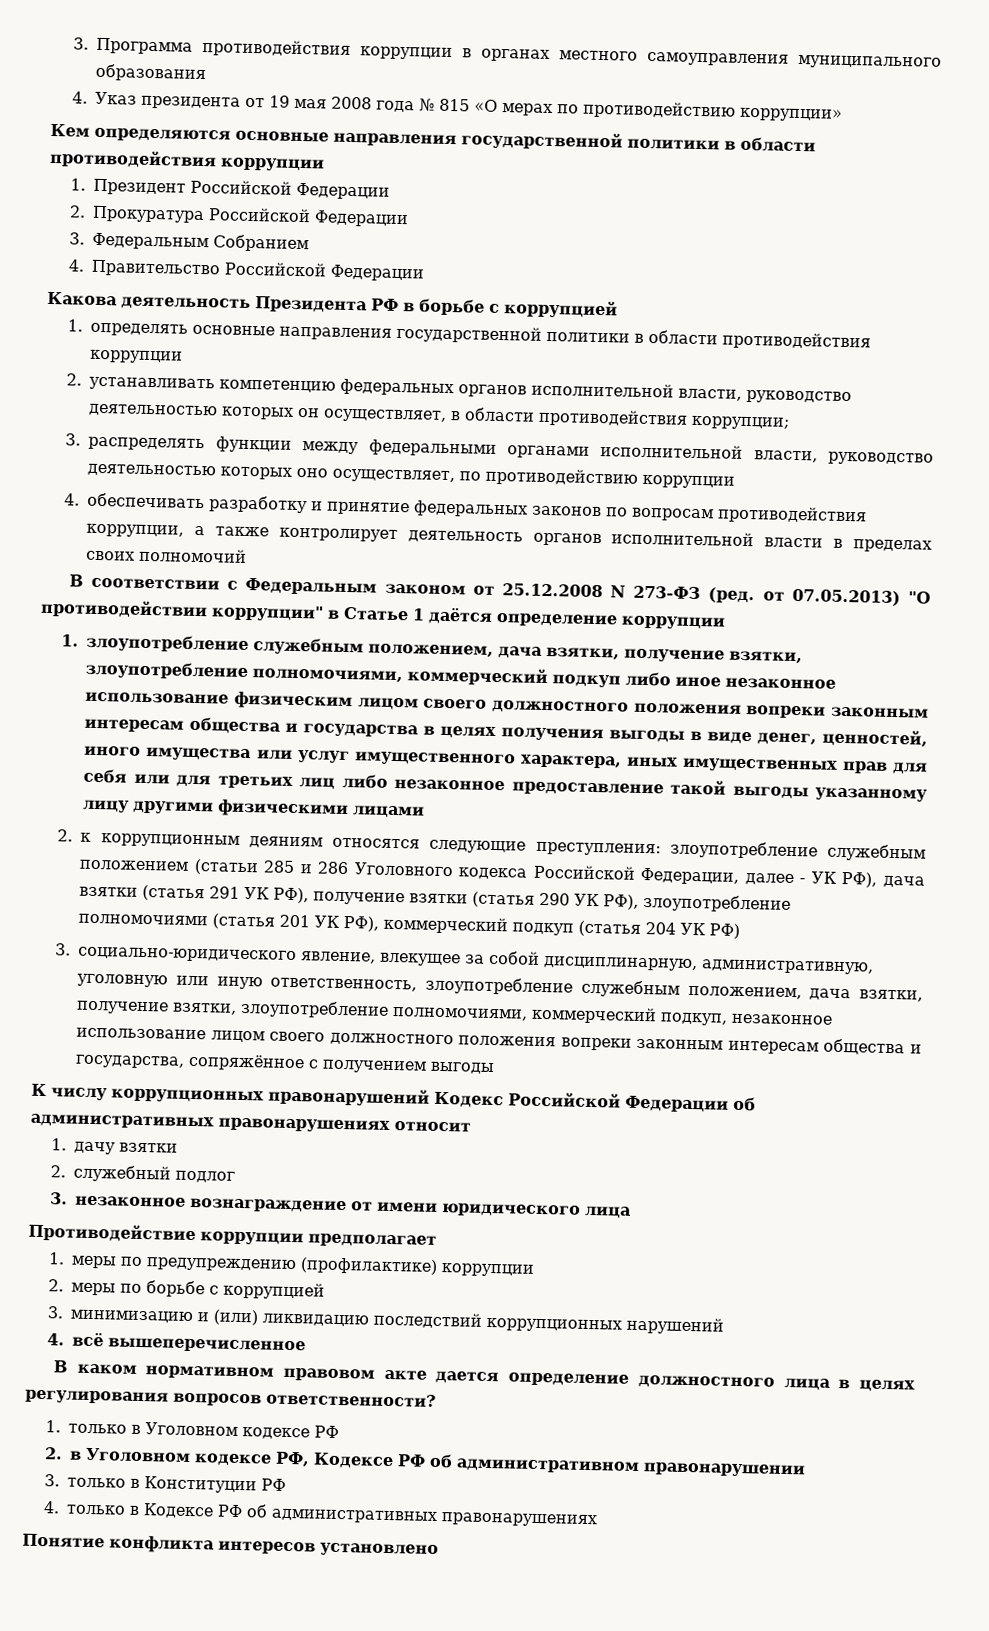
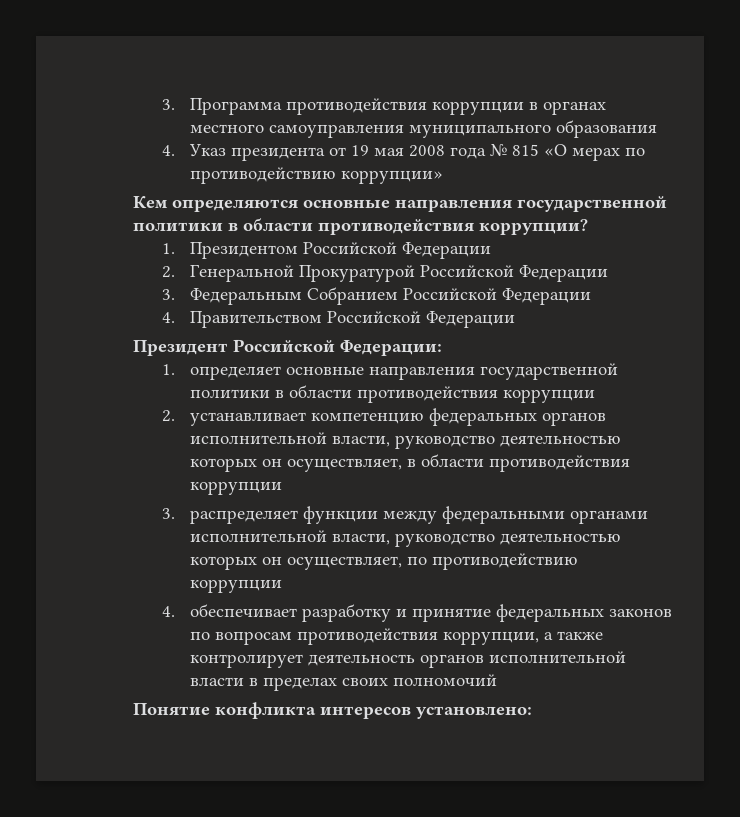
[220,157,325,172] [70,178,187,196] коррупции // 1. Президент -> [479,219,588,235] [161,242,299,259] коррупции? // 1. Президентом
[92,205,206,224] Прокуратура -> [190,264,416,282] Генеральной Прокуратурой
[68,259,426,282] [47,291,618,319] [67,319,189,337] // 4. Правительство Российской Федерации // Какова деятельность Президента РФ в борьбе с коррупцией // 1. определять -> [403,288,592,305] [161,311,516,328] [133,339,442,356] [161,364,282,380] Российской Федерации // 4. Правительством Российской Федерации // Президент Российской Федерации: // 1. определяет
[89,376,216,392] устанавливать -> [190,412,307,426] устанавливает
[691,415,791,430] [65,433,206,452] коррупции; // 3. распределять -> [190,481,283,495] [161,508,299,524] коррупции // 3. распределяет
[296,467,329,478] оно -> [262,557,283,565] он
[87,492,206,509] обеспечивать -> [190,604,298,617] обеспечивает
[68,574,931,607] [40,598,726,630] [61,633,804,664] [85,660,837,690] [85,690,929,719] [84,716,928,748] [84,745,928,775] [83,768,928,802] [82,798,426,819] [57,829,926,862] [79,858,926,888] [79,884,792,913] [78,913,741,939] [55,943,875,975] [77,973,923,1002] [76,999,834,1026] [76,1027,922,1056] [75,1053,496,1075] [31,1083,756,1113] [30,1113,471,1133] [51,1138,179,1155] [50,1164,236,1183] [50,1192,632,1219] [28,1222,437,1248] [48,1252,535,1277] [48,1279,326,1300] [47,1306,725,1335] [47,1332,307,1354] [52,1360,915,1393] [25,1389,436,1407] [45,1420,340,1440] [44,1447,807,1478] [44,1474,287,1494] [43,1501,598,1528] // В соответствии с Федеральным законом от 25.12.2008 N 273-ФЗ (ред. от 07.05.2013) "О противодействии коррупции" в Статье 1 даётся определение коррупции // 1. злоупотребление служебным положением, дача взятки, получение взятки, злоупотребление полномочиями, коммерческий подкуп либо иное незаконное использование физическим лицом своего должностного положения вопреки законным интересам общества и государства в целях получения выгоды в виде денег, ценностей, иного имущества или услуг имущественного характера, иных имущественных прав для себя или для третьих лиц либо незаконное предоставление такой выгоды указанному лицу другими физическими лицами // 2. к коррупционным деяниям относятся следующие преступления: злоупотребление служебным положением (статьи 285 и 286 Уголовного кодекса Российской Федерации, далее - УК РФ), дача взятки (статья 291 УК РФ), получение взятки (статья 290 УК РФ), злоупотребление полномочиями (статья 201 УК РФ), коммерческий подкуп (статья 204 УК РФ) // 3. социально-юридического явление, влекущее за собой дисциплинарную, административную, уголовную или иную ответственность, злоупотребление служебным положением, дача взятки, получение взятки, злоупотребление полномочиями, коммерческий подкуп, незаконное использование лицом своего должностного положения вопреки законным интересам общества и государства, сопряжённое с получением выгоды // К числу коррупционных правонарушений Кодекс Российской Федерации об административных правонарушениях относит // 1. дачу взятки // 2. служебный подлог // 3. незаконное вознаграждение от имени юридического лица // Противодействие коррупции предполагает // 1. меры по предупреждению (профилактике) коррупции // 2. меры по борьбе с коррупцией // 3. минимизацию и (или) ликвидацию последствий коррупционных нарушений // 4. всё вышеперечисленное // В каком нормативном правовом акте дается определение должностного лица в целях регулирования вопросов ответственности? // 1. только в Уголовном кодексе РФ // 2. в Уголовном кодексе РФ, Кодексе РФ об административном правонарушении // 3. только в Конституции РФ // 4. только в Кодексе РФ об административных правонарушениях -> (498, 680) none
[320,1542,439,1558] установлено -> [416,706,532,719] установлено:

